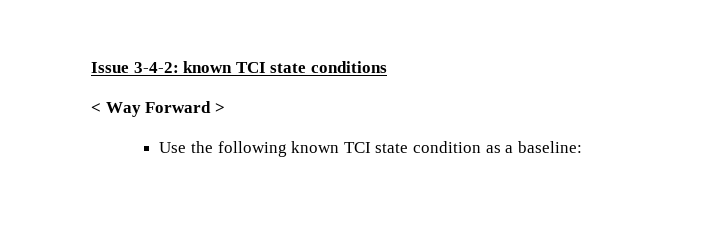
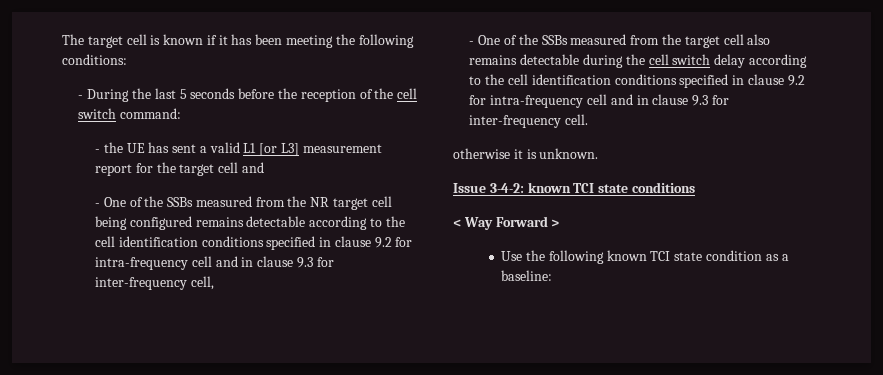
(91, 67) none -> [62,34,414,48] [62,54,127,65] [78,88,418,102] [78,108,182,119] [94,142,382,156] [94,162,264,176] [94,196,392,210] [94,216,405,230] [94,236,413,250] [94,256,334,270] [94,276,214,290] [469,34,771,48] [469,54,807,68] [469,74,805,88] [469,94,729,108] [469,114,589,128] [453,148,599,159] The target cell is known if it has been meeting the following conditions: // - During the last 5 seconds before the reception of the cell switch command: // - the UE has sent a valid L1 [or L3] measurement report for the target cell and // - One of the SSBs measured from the NR target cell being configured remains detectable according to the cell identification conditions specified in clause 9.2 for intra-frequency cell and in clause 9.3 for inter-frequency cell, // - One of the SSBs measured from the target cell also remains detectable during the cell switch delay according to the cell identification conditions specified in clause 9.2 for intra-frequency cell and in clause 9.3 for inter-frequency cell. // otherwise it is unknown. //

